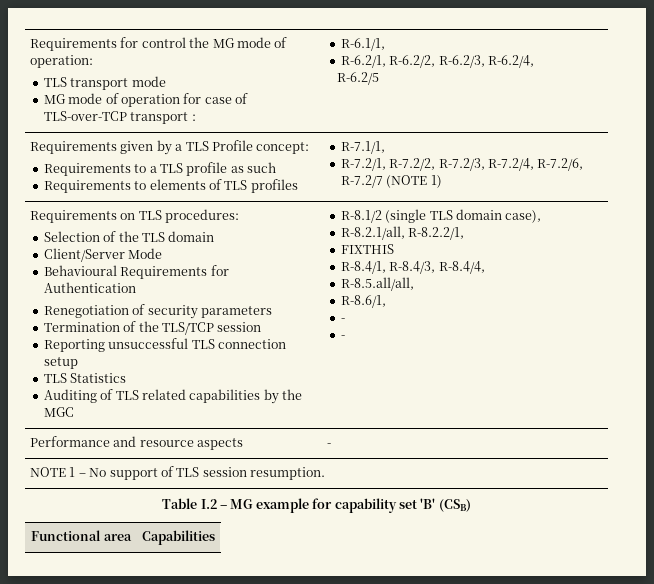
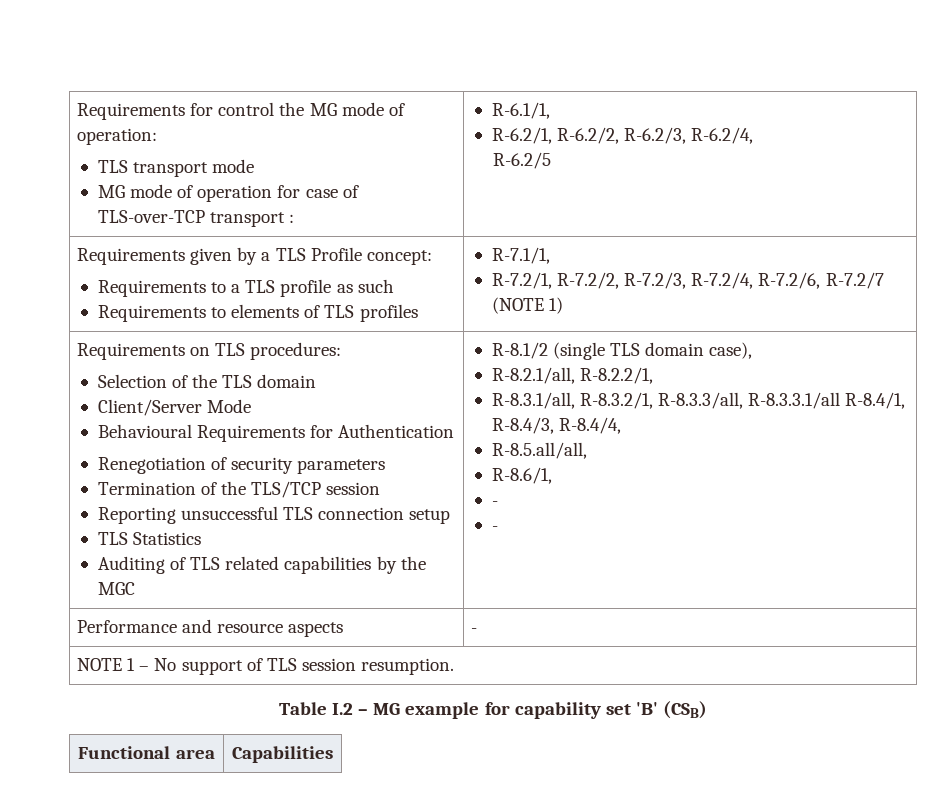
[340,244,394,254] FIXTHIS // -> [491,392,841,409] R-8.3.1/all, R-8.3.2/1, R-8.3.3/all, R-8.3.3.1/all

